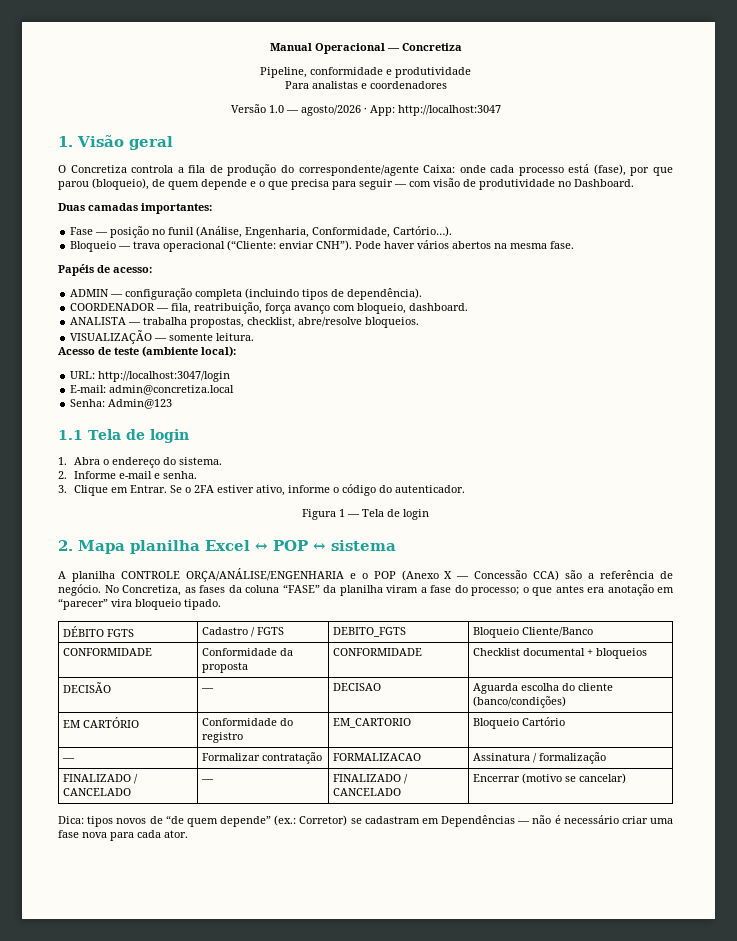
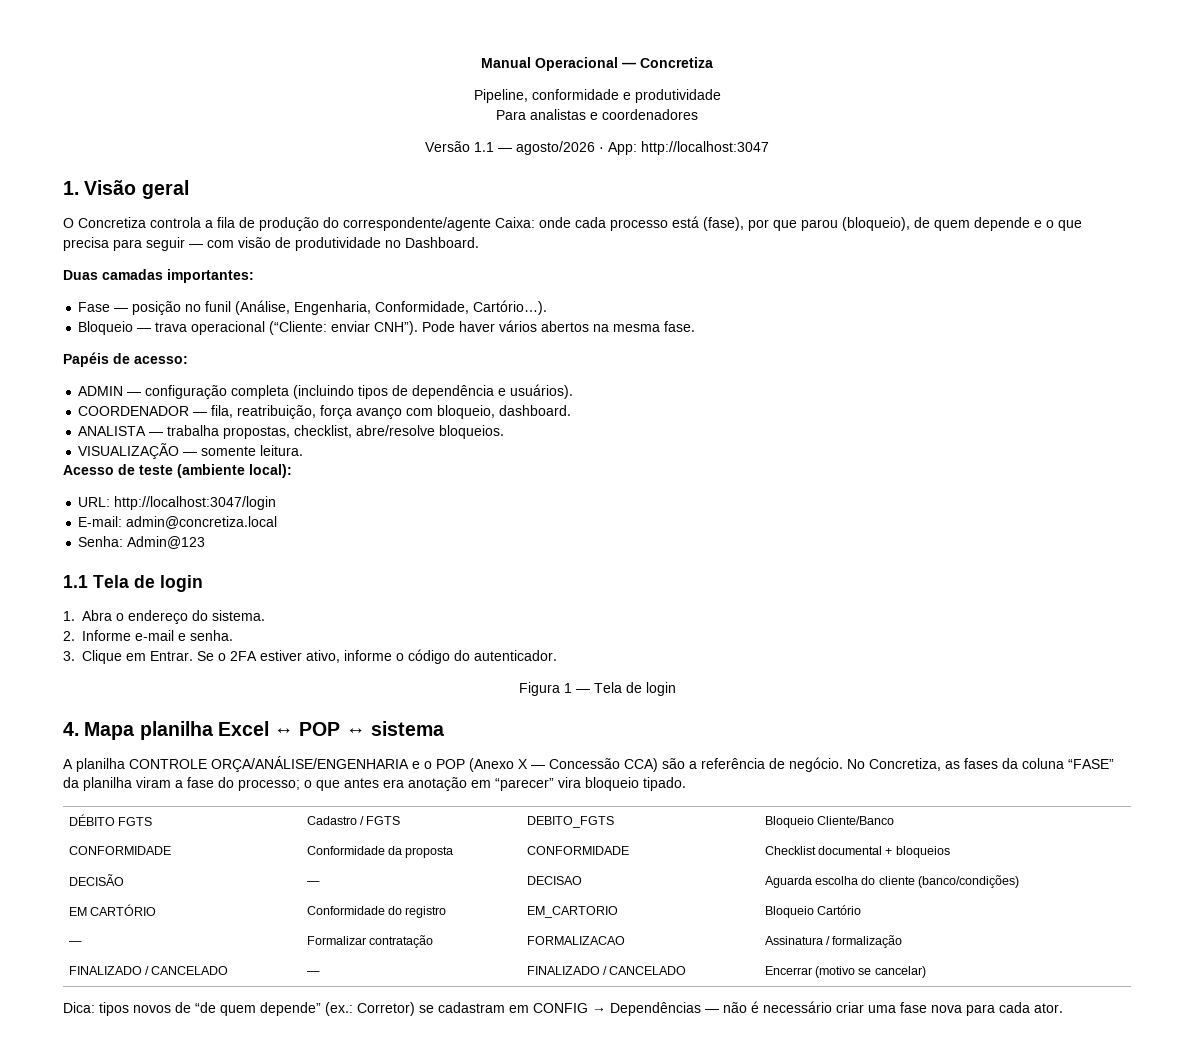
[268,105,284,113] 1.0 -> [474,142,494,152] 1.1
[347,288,423,300] dependência). -> [412,384,574,399] dependência e usuários).
[58,540,73,551] 2. -> [63,722,79,736] 4.
(439, 821) none -> [533,1003,606,1013] CONFIG →

